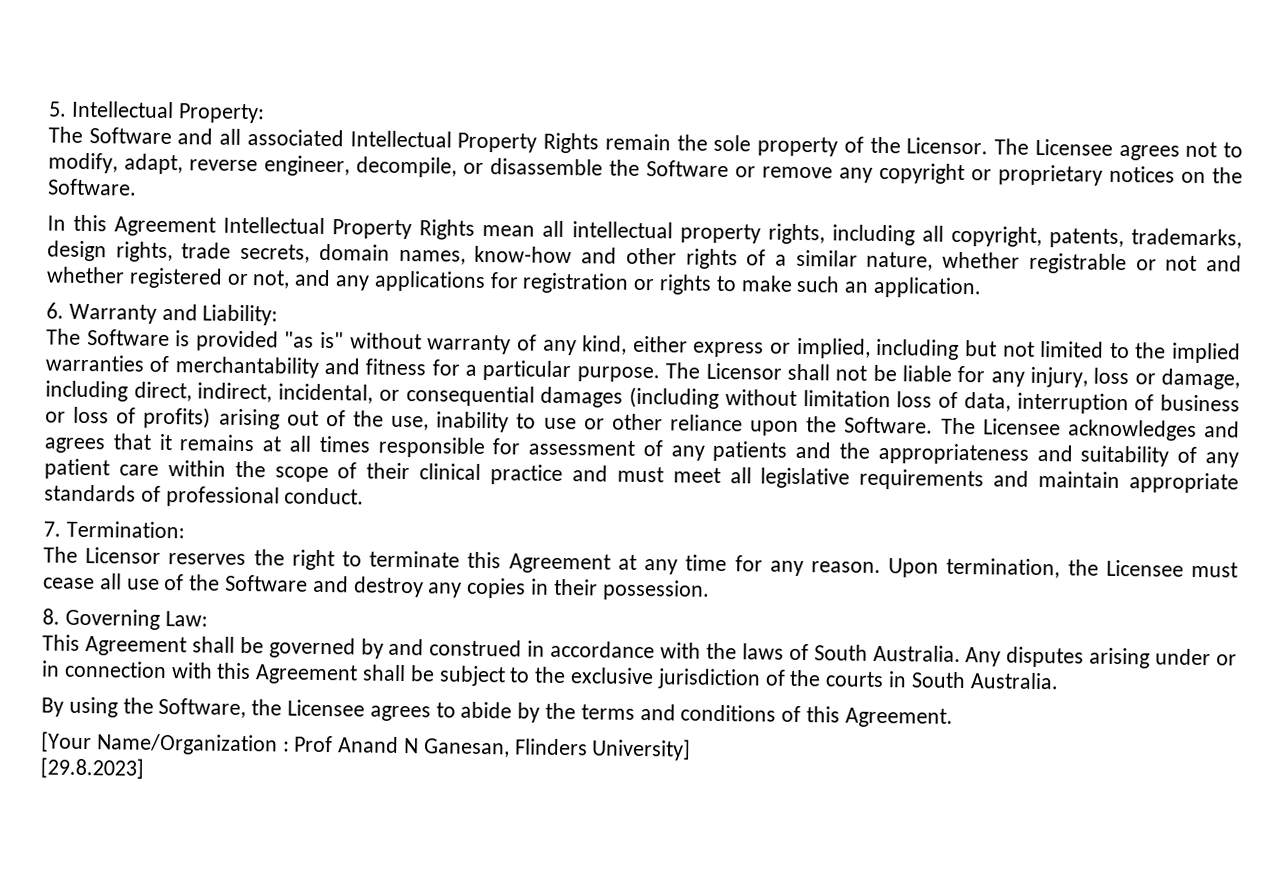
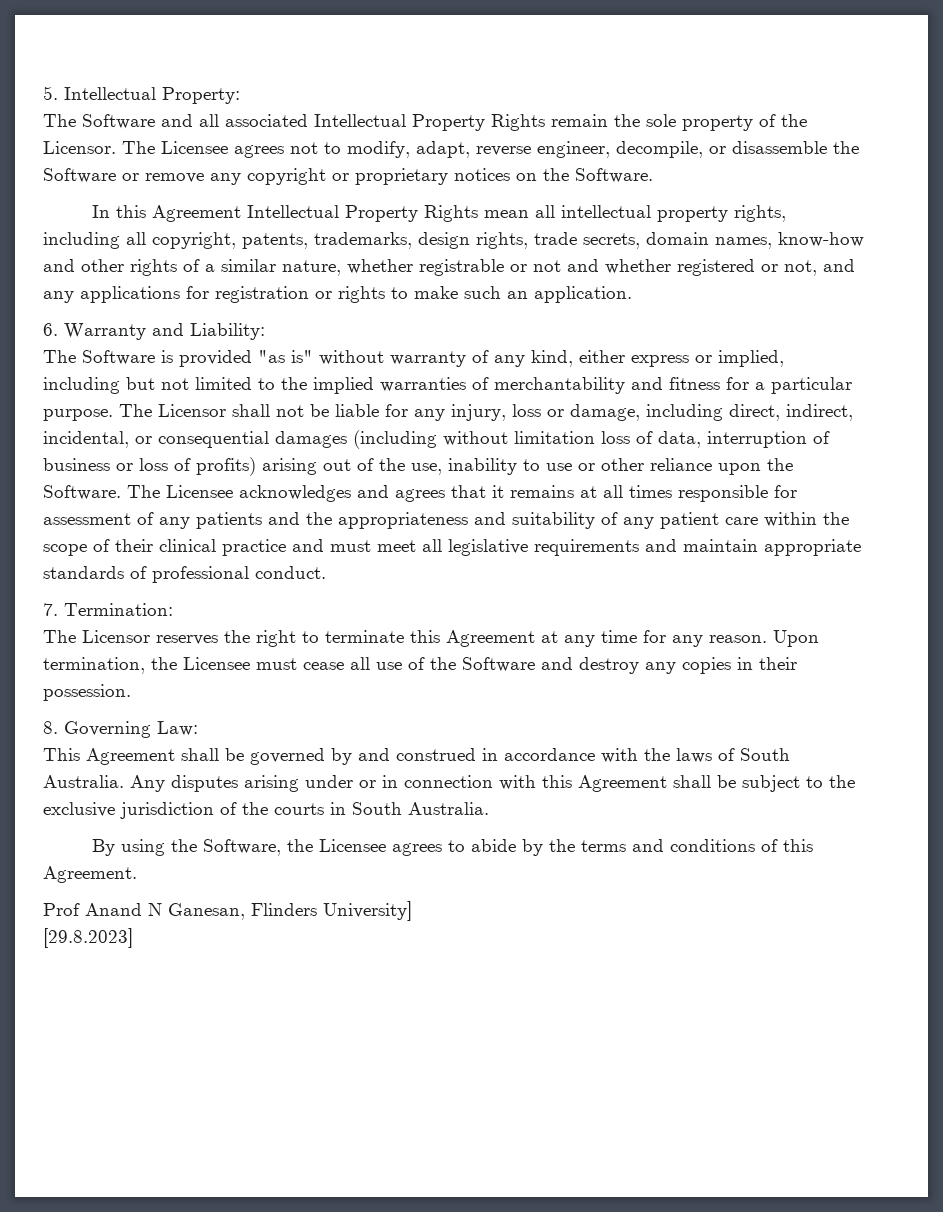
[41,731,290,756] [Your Name/Organization : -> (137, 874) none

